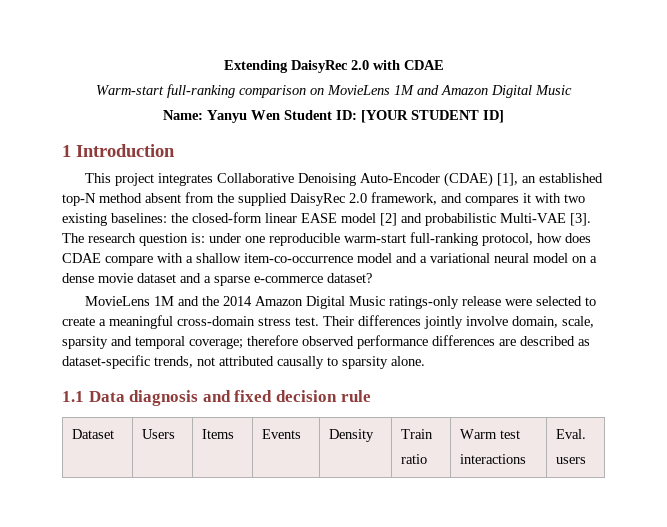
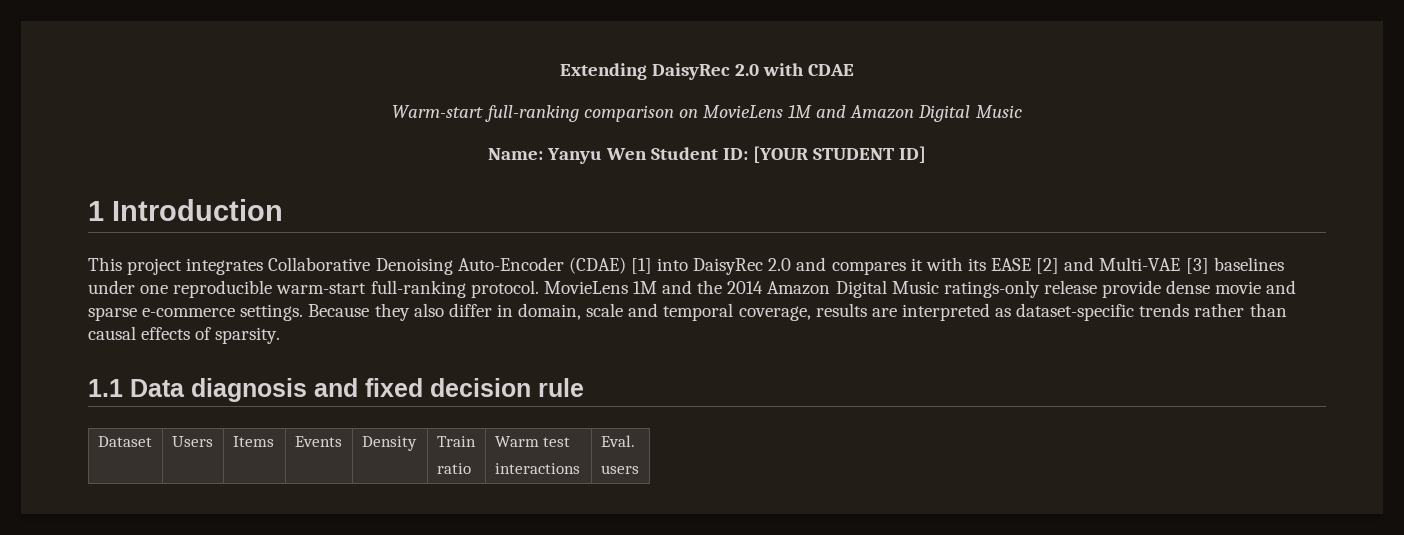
[496,173,603,186] [62,192,437,206] [1], an established top-N method absent from the supplied DaisyRec 2.0 framework, -> [630,258,792,275] [1] into DaisyRec 2.0
[564,194,585,203] [62,212,591,226] [62,233,205,246] two existing baselines: the closed-form linear EASE model [2] and probabilistic Multi-VAE [3]. The research question is: -> [967,257,1284,274] its EASE [2] and Multi-VAE [3] baselines
[482,233,591,246] [62,253,597,266] [62,273,372,286] protocol, how does CDAE compare with a shallow item-co-occurrence model and a variational neural model on a dense movie dataset and a sparse e-commerce dataset? // -> [470,280,539,298] protocol.
[504,296,596,306] [62,315,594,329] [62,335,590,349] [62,355,425,369] were selected to create a meaningful cross-domain stress test. Their differences jointly involve domain, scale, sparsity and temporal coverage; therefore observed performance differences are described as dataset-specific trends, not attributed causally to sparsity alone. -> [1102,280,1297,298] [88,303,1287,321] [88,326,281,344] provide dense movie and sparse e-commerce settings. Because they also differ in domain, scale and temporal coverage, results are interpreted as dataset-specific trends rather than causal effects of sparsity.

